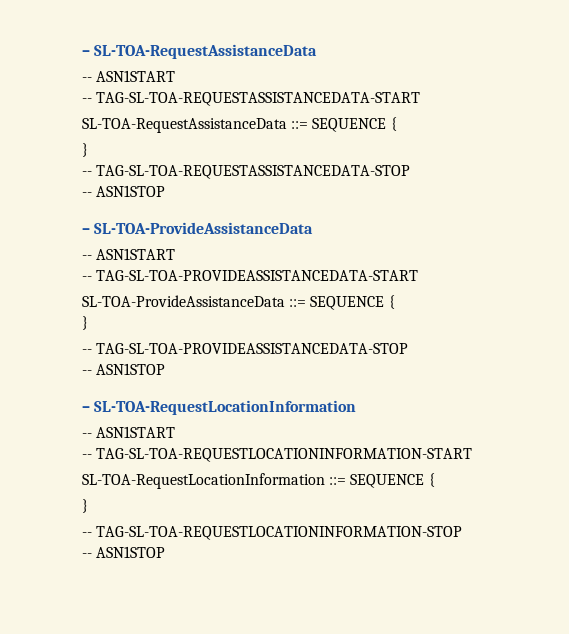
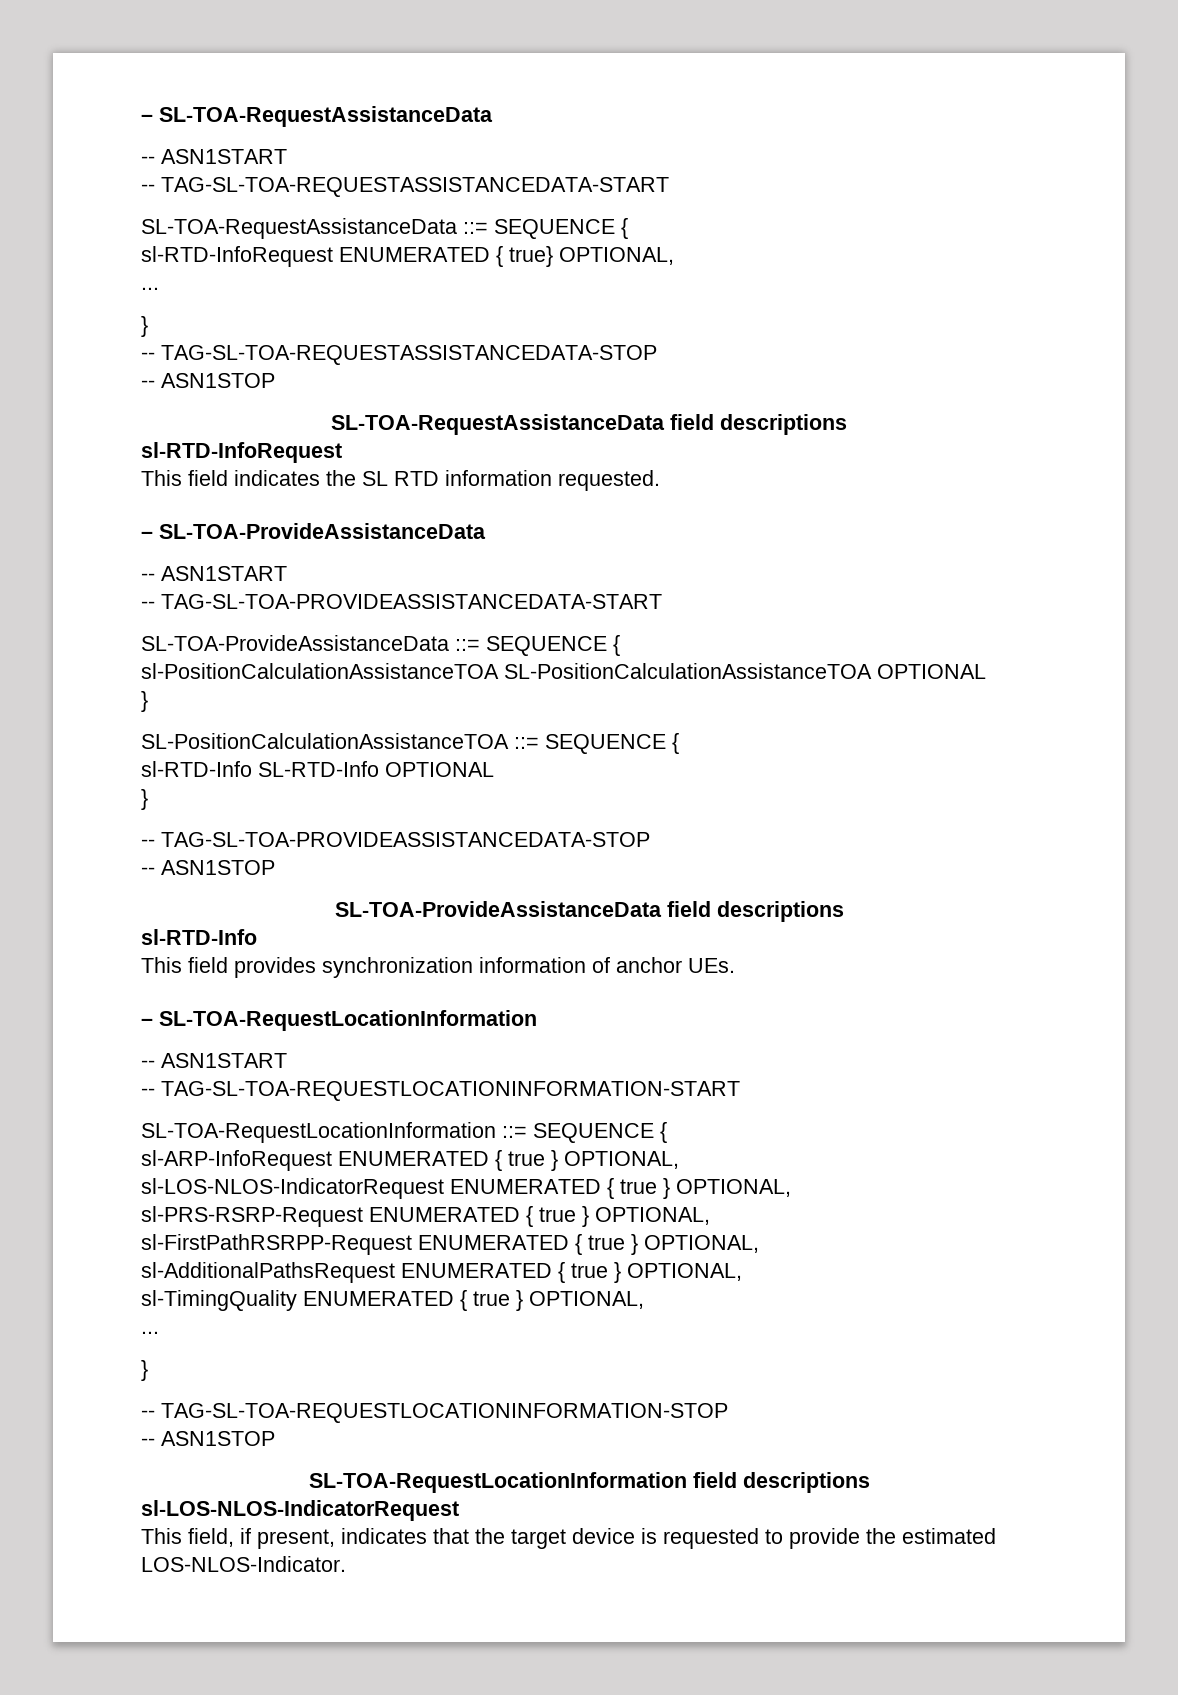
(397, 124) none -> [141,246,674,267] [141,287,159,290] // sl-RTD-InfoRequest ENUMERATED { true} OPTIONAL, // ...
(166, 191) none -> [331,414,847,435] [141,442,342,463] [141,470,660,491] // SL-TOA-RequestAssistanceData field descriptions // sl-RTD-InfoRequest // This field indicates the SL RTD information requested.
(395, 302) none -> [141,663,986,679] [141,691,148,712] [141,733,679,754] [141,761,494,777] // sl-PositionCalculationAssistanceTOA SL-PositionCalculationAssistanceTOA OPTIONAL // } // SL-PositionCalculationAssistanceTOA ::= SEQUENCE { // sl-RTD-Info SL-RTD-Info OPTIONAL
(166, 369) none -> [334,901,844,922] [141,929,257,945] [141,957,735,978] // SL-TOA-ProvideAssistanceData field descriptions // sl-RTD-Info // This field provides synchronization information of anchor UEs.
(435, 480) none -> [141,1150,679,1171] [141,1178,791,1199] [141,1206,710,1227] [141,1234,759,1255] [141,1262,742,1283] [141,1290,644,1311] [141,1331,159,1334] // sl-ARP-InfoRequest ENUMERATED { true } OPTIONAL, // sl-LOS-NLOS-IndicatorRequest ENUMERATED { true } OPTIONAL, // sl-PRS-RSRP-Request ENUMERATED { true } OPTIONAL, // sl-FirstPathRSRPP-Request ENUMERATED { true } OPTIONAL, // sl-AdditionalPathsRequest ENUMERATED { true } OPTIONAL, // sl-TimingQuality ENUMERATED { true } OPTIONAL, // ...
(166, 552) none -> [308,1472,870,1493] [141,1500,459,1521] [141,1528,996,1549] [141,1556,346,1572] // SL-TOA-RequestLocationInformation field descriptions // sl-LOS-NLOS-IndicatorRequest // This field, if present, indicates that the target device is requested to provide the estimated LOS-NLOS-Indicator.

